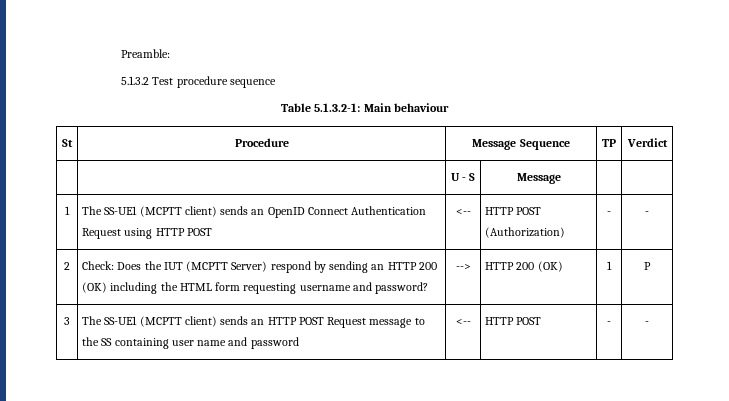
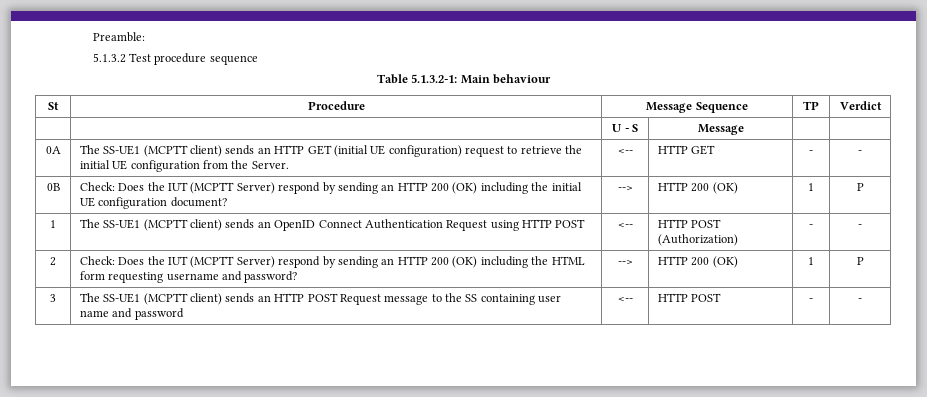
(561, 178) none -> [45,146,61,154] [79,145,583,157] [79,160,289,172] [617,149,633,154] [657,145,716,155] [809,150,813,154] [858,150,862,154] [46,183,60,191] [79,182,582,194] [79,197,227,209] [617,186,633,191] [657,182,738,194] [808,183,814,191] [856,183,864,191] // 0A | The SS-UE1 (MCPTT client) sends an HTTP GET (initial UE configuration) request to retrieve the initial UE configuration from the Server. | <-- | HTTP GET | - | - // 0B | Check: Does the IUT (MCPTT Server) respond by sending an HTTP 200 (OK) including the initial UE configuration document? | --> | HTTP 200 (OK) | 1 | P

